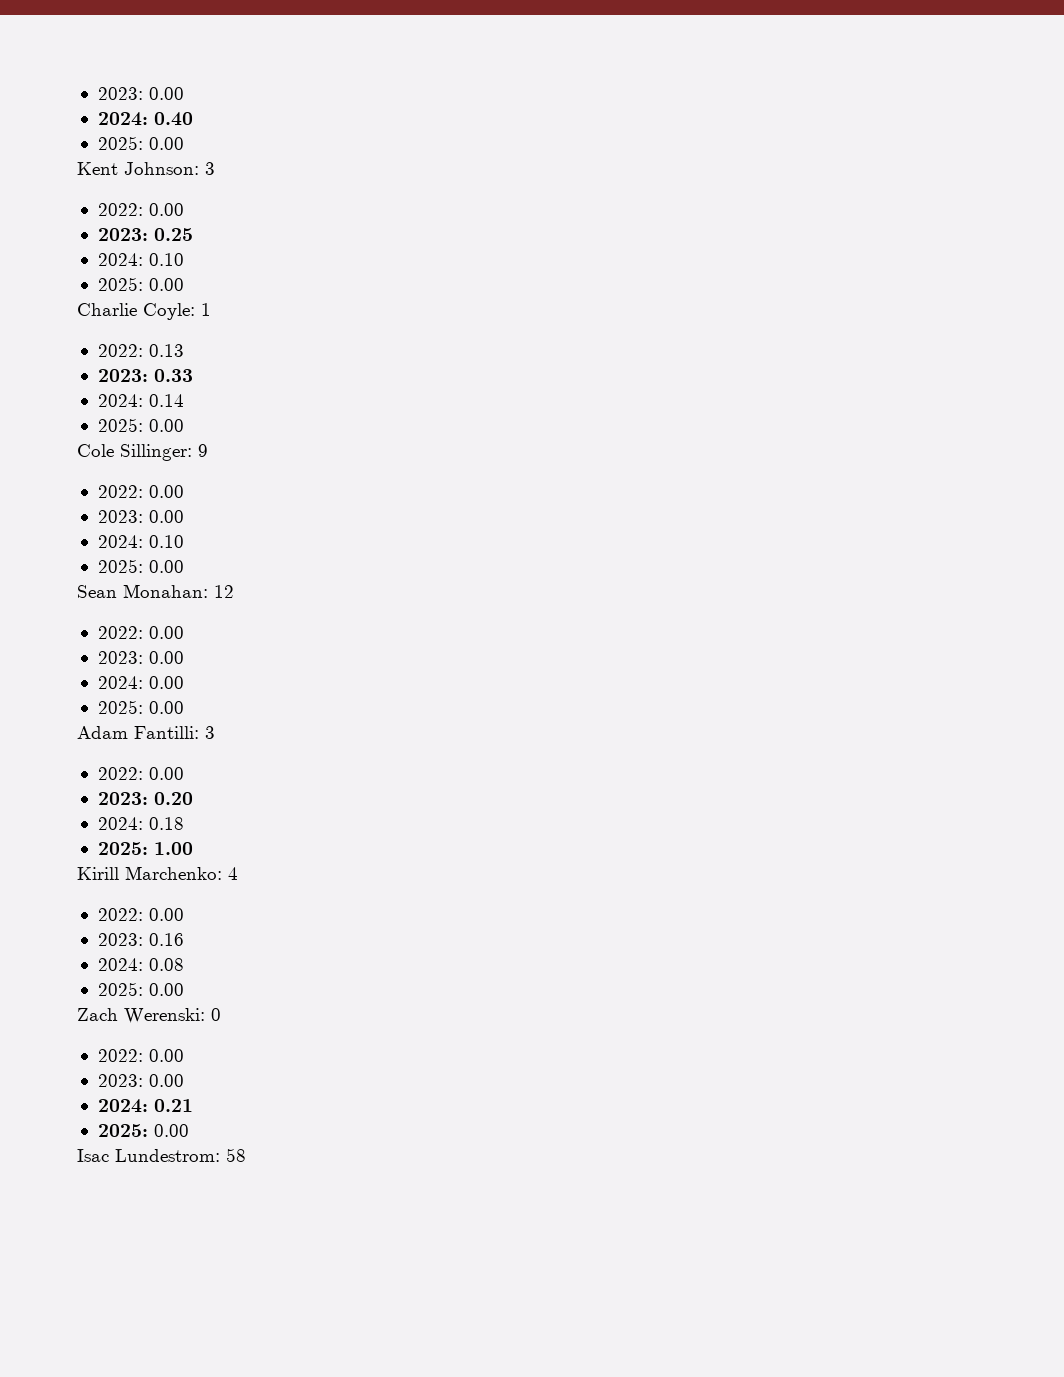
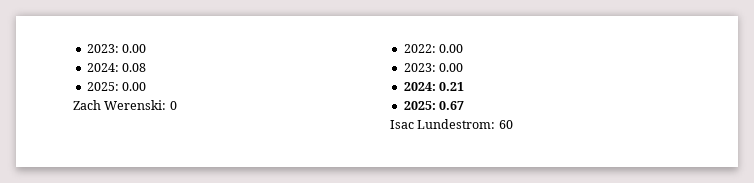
[97,87,184,100] [97,112,193,126] [97,136,184,150] [77,162,215,175] [97,203,184,216] [97,228,193,241] [97,253,184,266] [97,277,184,291] [77,303,211,320] [97,344,184,357] [97,369,193,382] [97,394,184,407] [97,418,184,432] [77,444,208,461] [97,485,184,498] [97,510,184,523] [97,535,184,548] [97,559,184,573] [77,584,234,598] [97,626,184,639] [97,651,184,664] [97,676,184,689] [97,700,184,714] [77,726,215,739] [97,767,184,780] [97,792,193,805] [97,817,184,830] [97,842,193,855] [77,866,238,880] [97,908,184,921] [97,933,184,946] 2023: 0.00 // 2024: 0.40 // 2025: 0.00 // Kent Johnson: 3 // 2022: 0.00 // 2023: 0.25 // 2024: 0.10 // 2025: 0.00 // Charlie Coyle: 1 // 2022: 0.13 // 2023: 0.33 // 2024: 0.14 // 2025: 0.00 // Cole Sillinger: 9 // 2022: 0.00 // 2023: 0.00 // 2024: 0.10 // 2025: 0.00 // Sean Monahan: 12 // 2022: 0.00 // 2023: 0.00 // 2024: 0.00 // 2025: 0.00 // Adam Fantilli: 3 // 2022: 0.00 // 2023: 0.20 // 2024: 0.18 // 2025: 1.00 // Kirill Marchenko: 4 // 2022: 0.00 // 2023: 0.16 -> [86,44,147,53] 2023: 0.00
[153,1124,189,1137] 0.00 -> [439,101,465,110] 0.67
[226,1148,246,1162] 58 -> [498,120,513,129] 60

